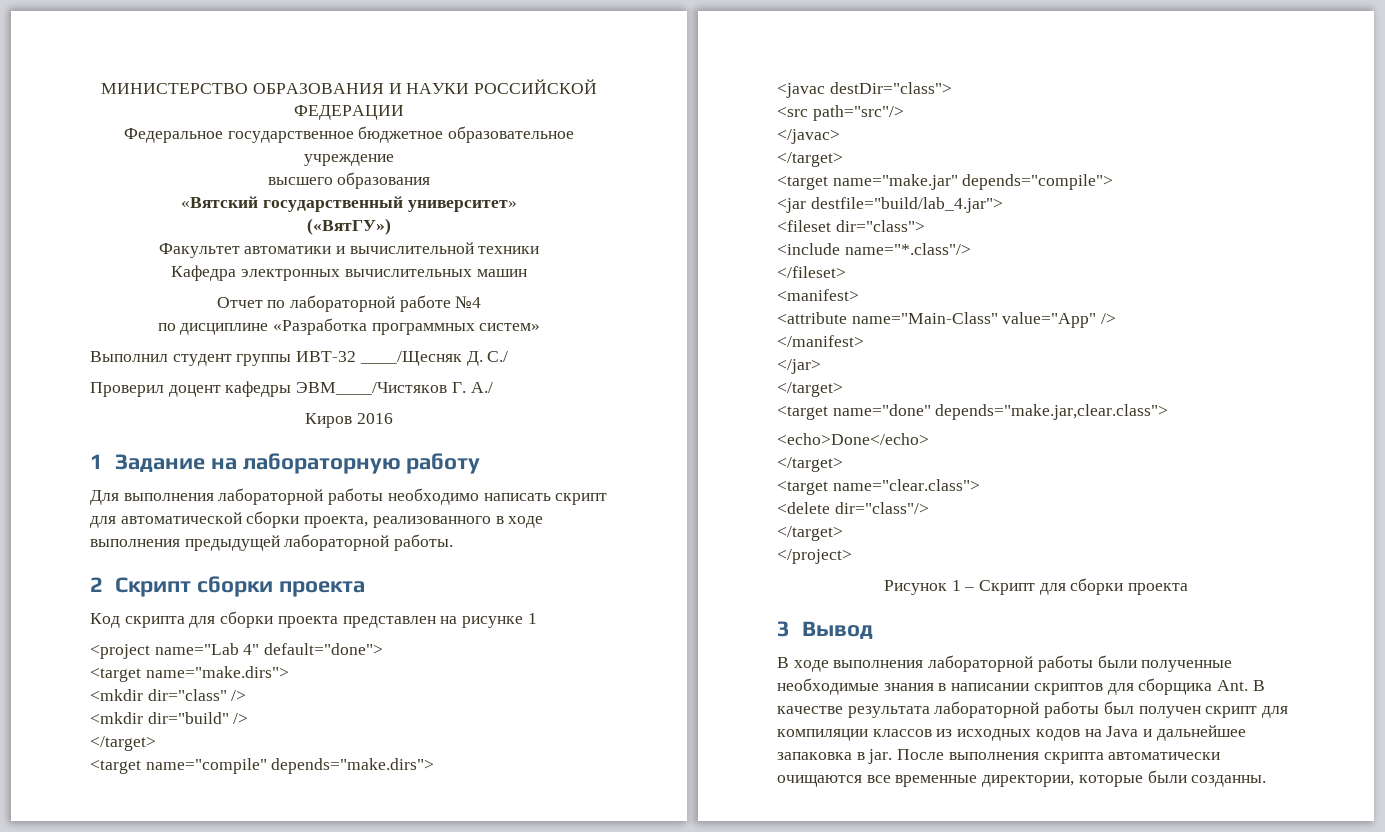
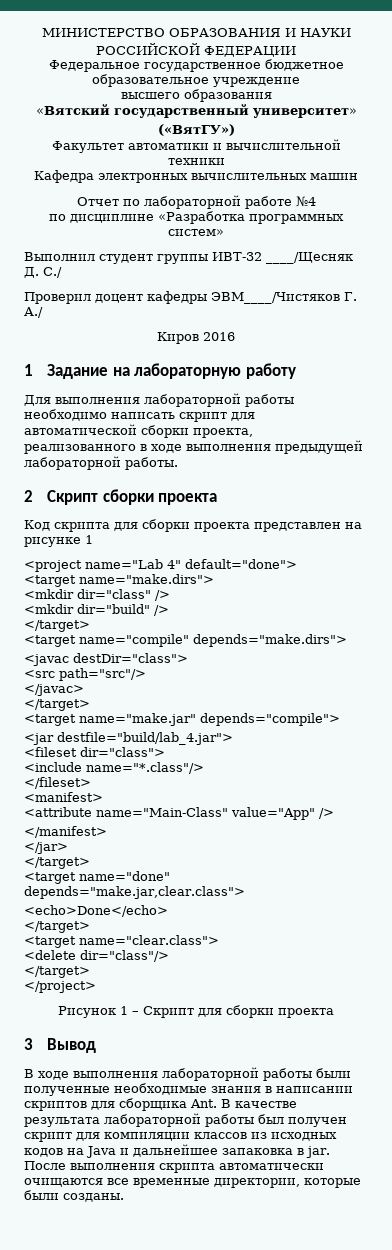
[1191,775,1267,787] созданны. -> [63,1193,124,1202] созданы.

